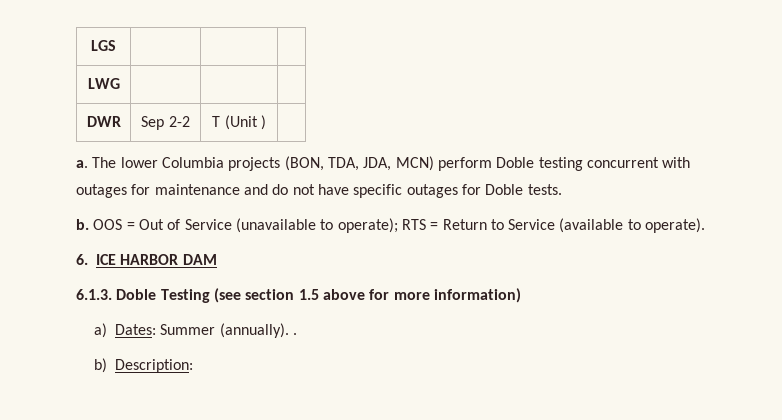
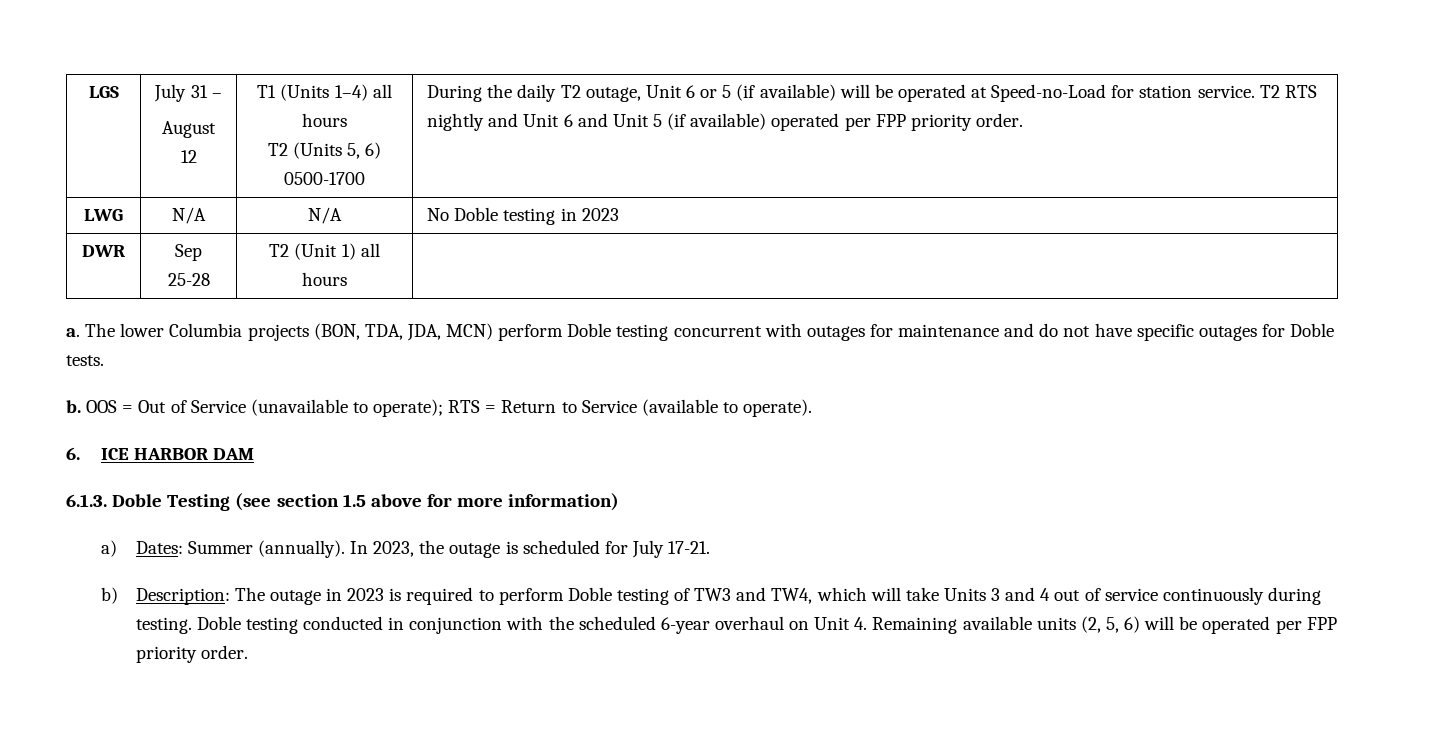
[87,78,120,89] [86,116,121,127] [141,116,190,130] [212,115,266,130] | | // LWG | | | // DWR | Sep 2-2 | T (Unit ) -> [154,84,222,102] [162,121,216,138] [180,150,197,163] [257,84,392,101] [302,113,347,127] [267,142,382,159] [284,172,365,185] [427,84,1317,102] [427,113,1023,131] [84,209,123,221] [172,207,206,224] [308,207,342,224] [427,207,619,225] [82,245,125,257] [175,244,202,261] [167,273,210,286] [269,243,380,260] [302,272,347,286] July 31 – // August 12 | T1 (Units 1–4) all hours // T2 (Units 5, 6) 0500-1700 | During the daily T2 outage, Unit 6 or 5 (if available) will be operated at Speed-no-Load for station service. T2 RTS nightly and Unit 6 and Unit 5 (if available) operated per FPP priority order. // LWG | N/A | N/A | No Doble testing in 2023 // DWR | Sep 25-28 | T2 (Unit 1) all hours
[292,333,297,335] [93,358,193,373] . // b) Description: -> [350,540,711,558] [100,587,1322,605] [135,616,1337,634] [135,645,248,663] In 2023, the outage is scheduled for July 17-21. // b) Description: The outage in 2023 is required to perform Doble testing of TW3 and TW4, which will take Units 3 and 4 out of service continuously during testing. Doble testing conducted in conjunction with the scheduled 6-year overhaul on Unit 4. Remaining available units (2, 5, 6) will be operated per FPP priority order.

